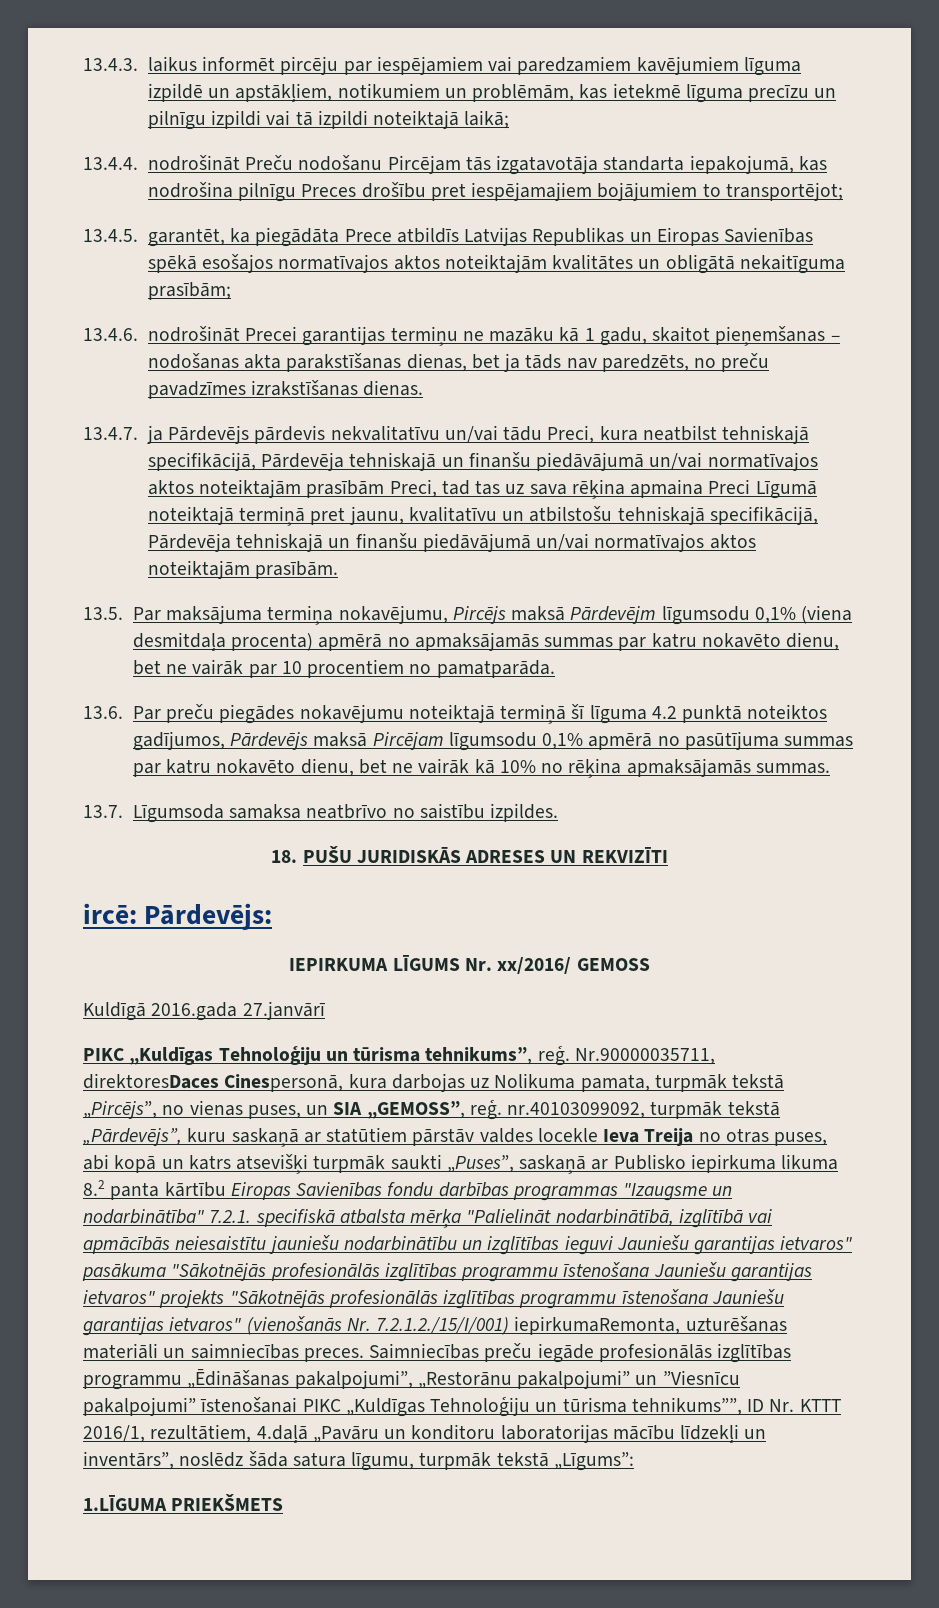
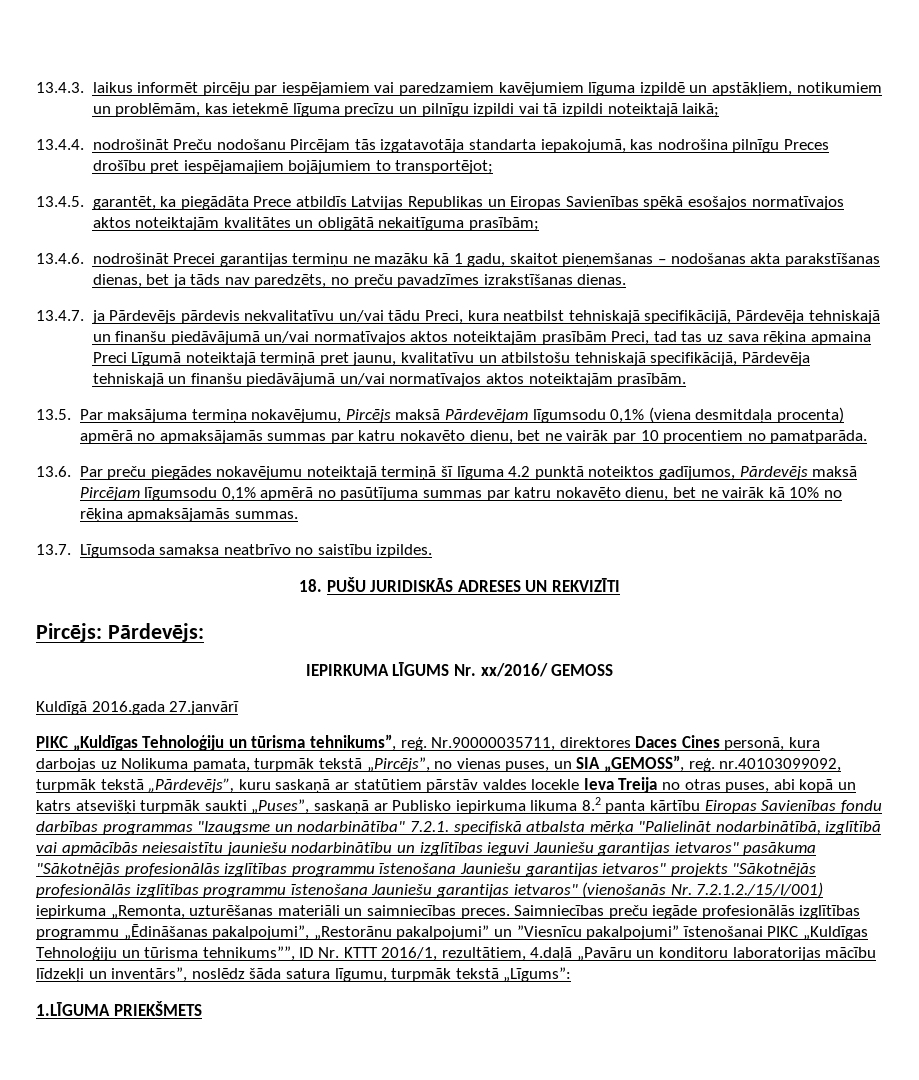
[570,606,657,624] Pārdevējm -> [445,409,529,423] Pārdevējam
[83,903,137,924] ircē: -> [36,623,102,642] Pircējs:
[83,1073,344,1092] direktoresDaces Cinespersonā, -> [559,735,785,751] direktores Daces Cines personā,
[514,1316,681,1335] iepirkumaRemonta, -> [36,905,185,919] iepirkuma „Remonta,

